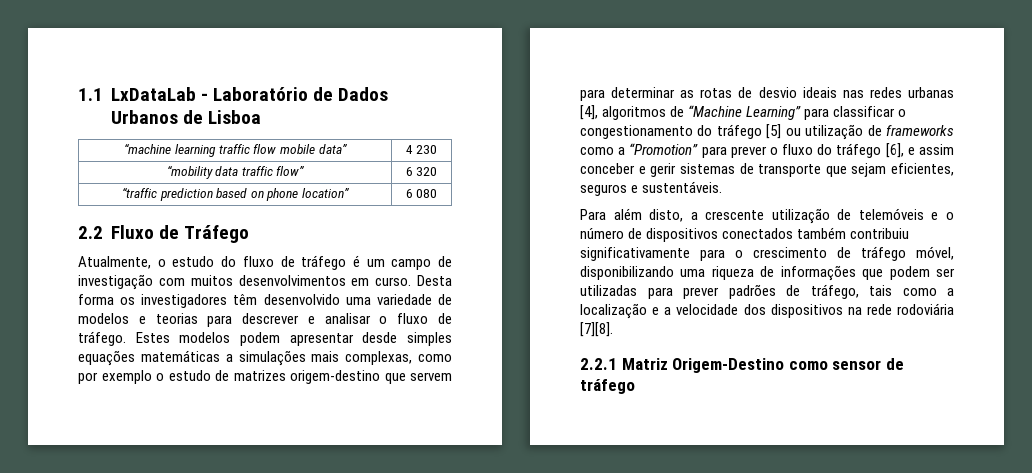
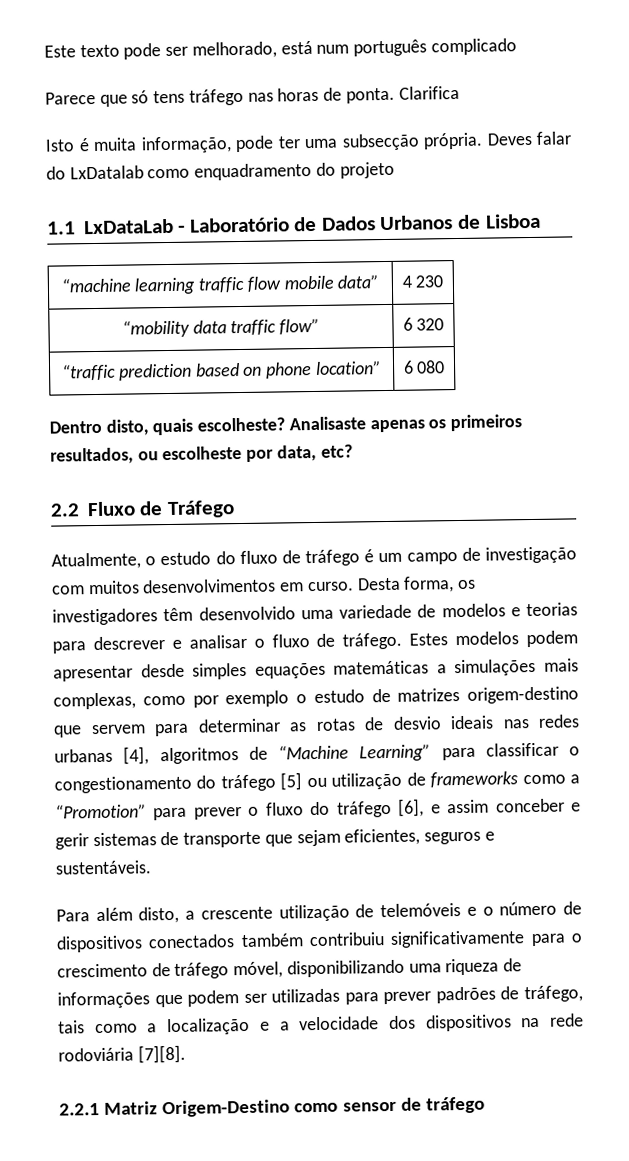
(78, 94) none -> [44,38,517,60] [45,85,460,107] [45,131,572,154] [46,161,395,181] Este texto pode ser melhorado, está num português complicado // Parece que só tens tráfego nas horas de ponta. Clarifica // Isto é muita informação, pode ter uma subsecção própria. Deves falar do LxDatalab como enquadramento do projeto //
(438, 193) none -> [49,414,523,436] [50,444,353,465] // Dentro disto, quais escolheste? Analisaste apenas os primeiros resultados, ou escolheste por data, etc?
[78,294,114,305] forma -> [403,576,455,593] forma,

